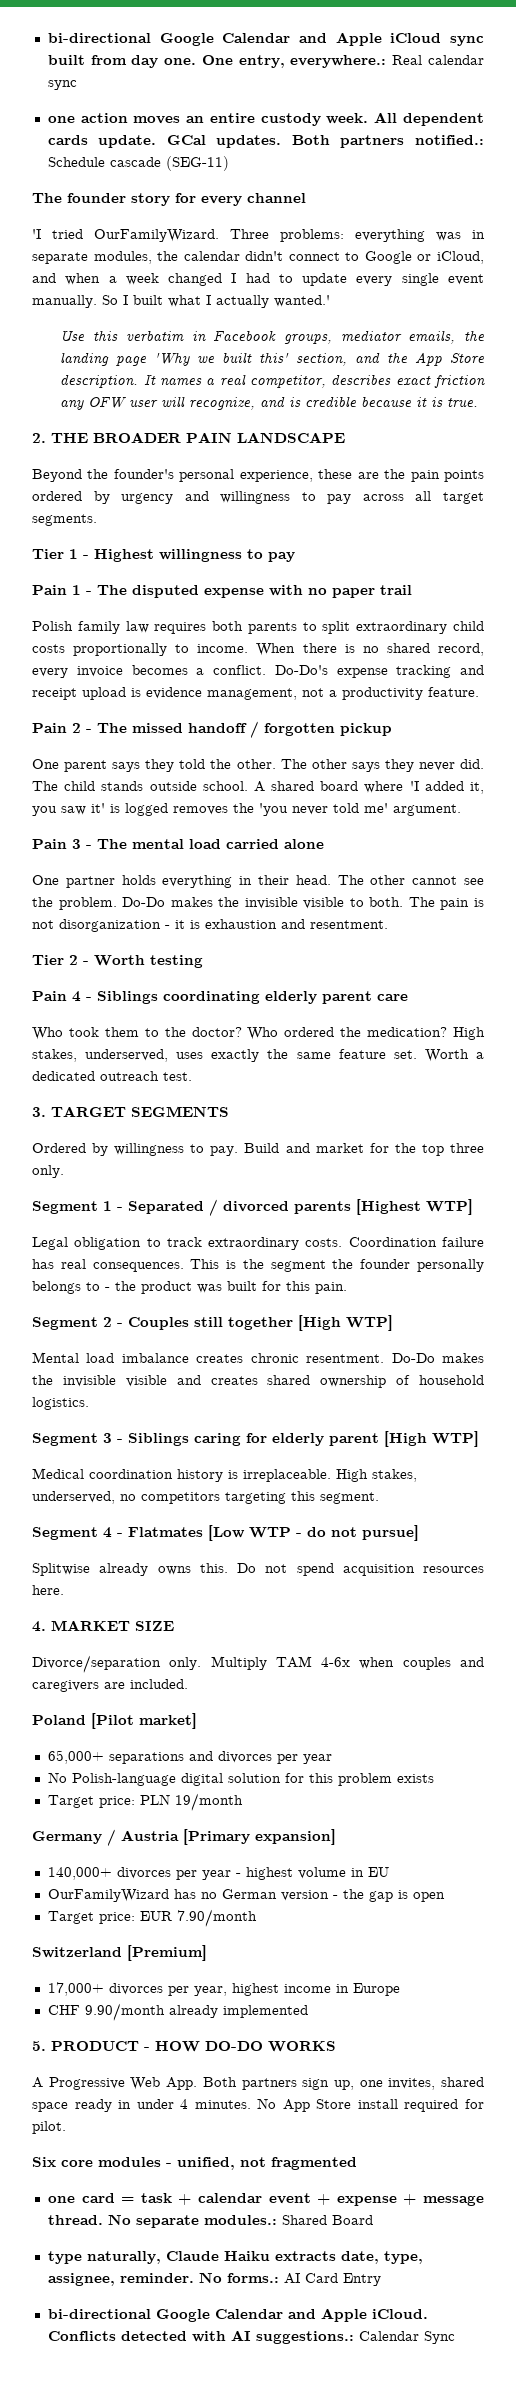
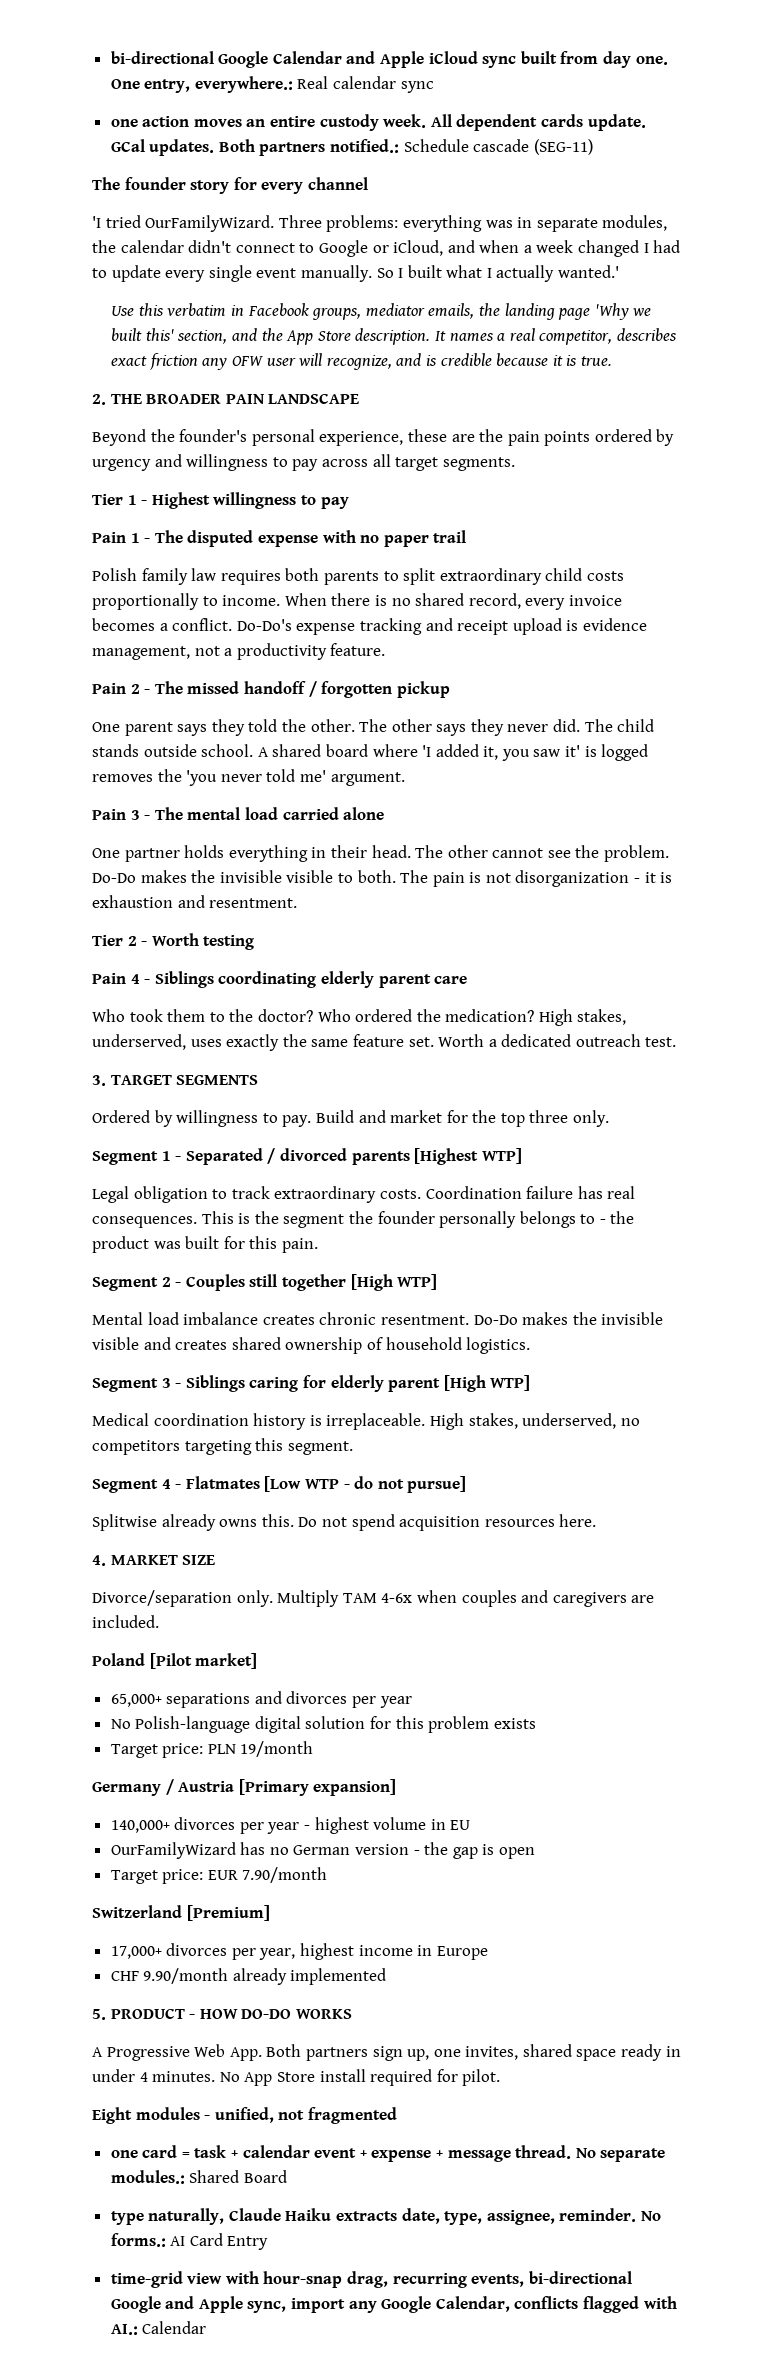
[32,2157,93,2167] Six core -> [92,2107,132,2124] Eight
[47,2308,428,2322] [47,2330,455,2344] bi-directional Google Calendar and Apple iCloud. Conflicts detected with AI suggestions.: Calendar Sync -> [110,2271,632,2288] [110,2296,677,2313] [110,2321,207,2335] time-grid view with hour-snap drag, recurring events, bi-directional Google and Apple sync, import any Google Calendar, conflicts flagged with AI.: Calendar

